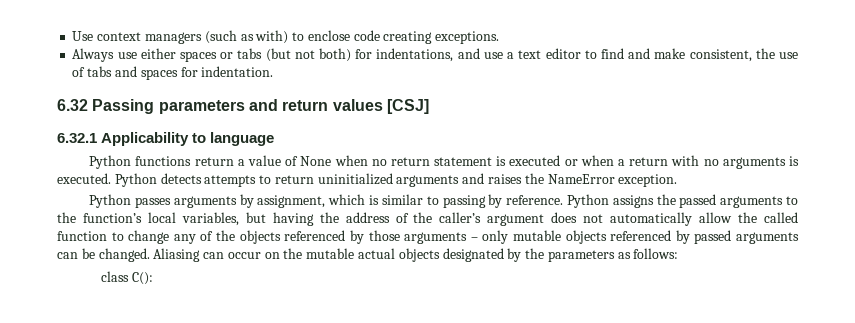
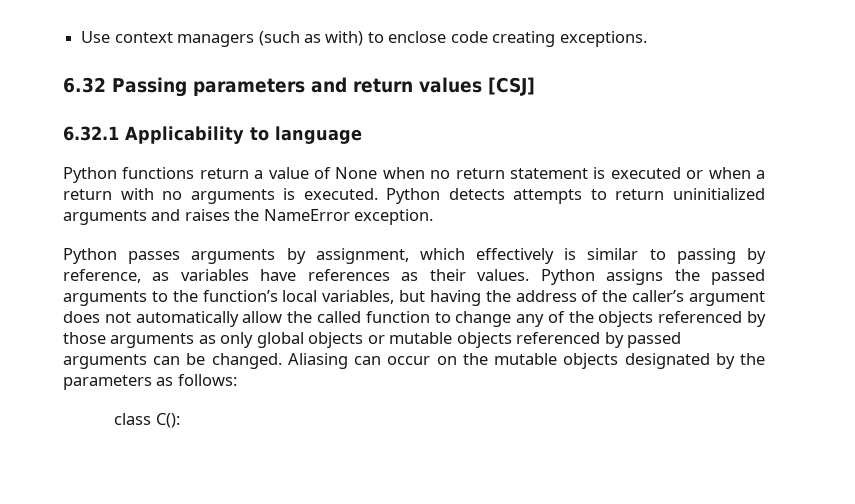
[72,48,799,62] [72,66,274,80] // Always use either spaces or tabs (but not both) for indentations, and use a text editor to find and make consistent, the use of tabs and spaces for indentation. -> (647, 39) none
(366, 199) none -> [476,248,555,264] effectively
[506,195,564,205] reference. -> [63,269,530,283] reference, as variables have references as their values.
[470,230,509,244] – only -> [198,332,385,348] as only global objects or
[358,248,396,259] actual -> (558, 359) none

